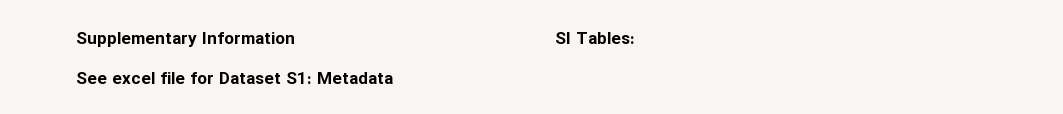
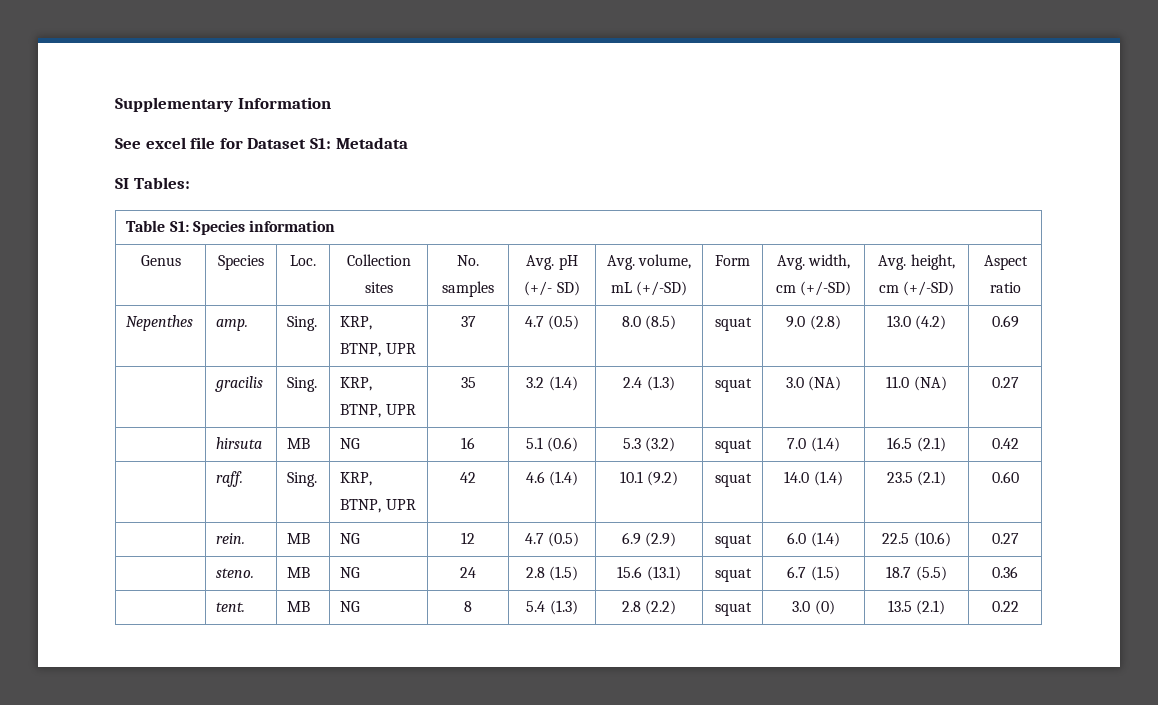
(635, 38) none -> [126,220,335,235] [140,255,181,266] [218,255,264,270] [290,255,316,266] [346,254,411,266] [364,282,393,293] [457,255,479,266] [442,281,494,297] [526,255,578,270] [524,281,580,296] [606,254,692,270] [610,281,688,296] [715,255,750,266] [776,254,851,270] [775,281,852,296] [878,254,955,270] [878,281,955,296] [983,255,1028,270] [989,282,1021,293] [126,315,194,331] [216,319,249,331] [287,316,318,331] [340,316,373,330] [340,343,416,357] [460,316,476,327] [524,315,580,330] [621,315,677,330] [714,317,752,331] [786,315,841,330] [886,315,947,330] [991,315,1019,328] [215,376,264,392] [287,377,318,392] [340,377,373,391] [340,404,416,418] [460,377,476,388] [526,376,578,391] [623,376,675,391] [714,378,752,392] [785,376,842,391] [886,376,947,391] [991,377,1019,388] [216,437,263,449] [287,438,311,449] [340,438,361,449] [461,437,475,449] [525,437,579,452] [622,437,676,452] [714,439,752,453] [787,437,840,452] [887,437,946,452] [991,438,1019,449] [216,471,244,487] [287,472,318,487] [340,472,373,486] [340,499,416,513] [460,472,476,483] [525,471,579,486] [619,471,679,486] [714,473,752,487] [784,471,843,486] [886,471,947,486] [991,471,1019,483] [216,533,246,544] [287,533,311,544] [340,533,361,544] [461,532,475,544] [524,532,580,547] [621,532,677,547] [714,534,752,548] [787,532,840,547] [882,532,951,547] [991,533,1019,544] [216,568,255,578] [287,567,311,578] [340,567,361,578] [460,567,476,578] [525,566,579,581] [617,566,681,581] [714,568,752,582] [787,566,840,581] [886,566,947,581] [992,566,1018,578] [216,602,246,612] [287,601,311,612] [340,601,361,612] [464,601,472,612] [526,600,578,615] [621,600,677,615] [714,602,752,616] [792,600,835,615] [887,600,946,615] [991,601,1019,612] // Table S1: Species information // Genus | Species | Loc. | Collection sites | No. samples | Avg. pH (+/- SD) | Avg. volume, mL (+/-SD) | Form | Avg. width, cm (+/-SD) | Avg. height, cm (+/-SD) | Aspect ratio // Nepenthes | amp. | Sing. | KRP, BTNP, UPR | 37 | 4.7 (0.5) | 8.0 (8.5) | squat | 9.0 (2.8) | 13.0 (4.2) | 0.69 // | gracilis | Sing. | KRP, BTNP, UPR | 35 | 3.2 (1.4) | 2.4 (1.3) | squat | 3.0 (NA) | 11.0 (NA) | 0.27 // | hirsuta | MB | NG | 16 | 5.1 (0.6) | 5.3 (3.2) | squat | 7.0 (1.4) | 16.5 (2.1) | 0.42 // | raff. | Sing. | KRP, BTNP, UPR | 42 | 4.6 (1.4) | 10.1 (9.2) | squat | 14.0 (1.4) | 23.5 (2.1) | 0.60 // | rein. | MB | NG | 12 | 4.7 (0.5) | 6.9 (2.9) | squat | 6.0 (1.4) | 22.5 (10.6) | 0.27 // | steno. | MB | NG | 24 | 2.8 (1.5) | 15.6 (13.1) | squat | 6.7 (1.5) | 18.7 (5.5) | 0.36 // | tent. | MB | NG | 8 | 5.4 (1.3) | 2.8 (2.2) | squat | 3.0 (0) | 13.5 (2.1) | 0.22

